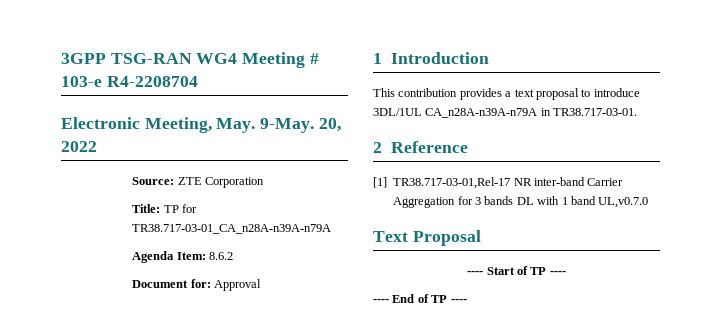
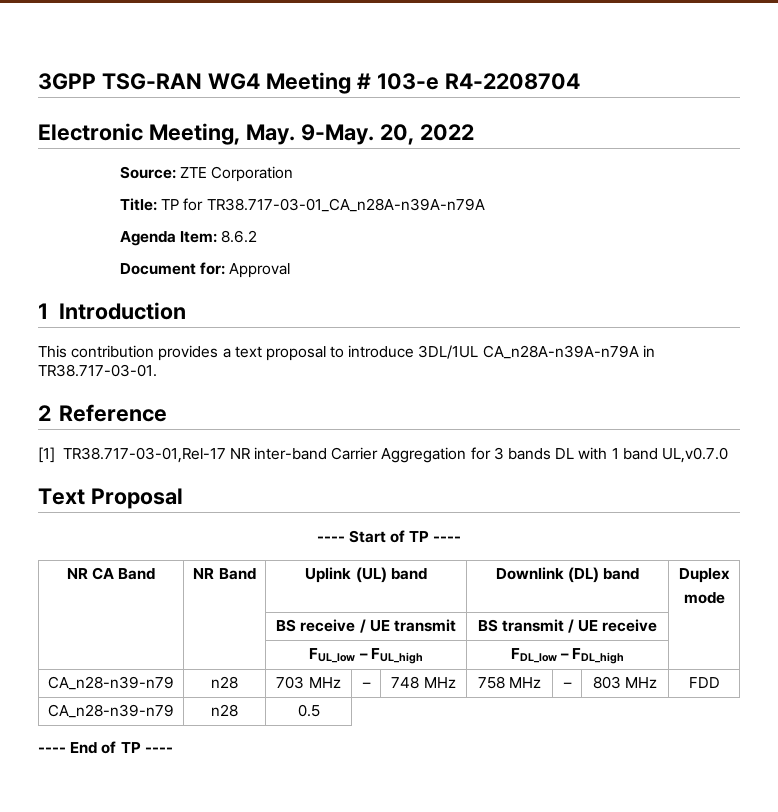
(566, 273) none -> [66,567,156,580] [193,568,256,580] [305,567,427,583] [495,567,640,583] [678,568,730,583] [683,592,725,604] [276,619,456,633] [477,619,658,633] [309,648,423,664] [510,648,625,664] [48,676,174,690] [211,676,238,689] [276,676,341,689] [361,682,371,688] [391,676,456,689] [477,676,542,689] [562,682,572,688] [592,676,658,689] [688,677,720,688] [48,704,174,718] [211,704,238,717] [297,704,320,717] // NR CA Band | NR Band | Uplink (UL) band | Downlink (DL) band | Duplex // mode // | | BS receive / UE transmit | BS transmit / UE receive | // | | FUL_low – FUL_high | FDL_low – FDL_high | // CA_n28-n39-n79 | n28 | 703 MHz | – | 748 MHz | 758 MHz | – | 803 MHz | FDD // CA_n28-n39-n79 | n28 | 0.5

